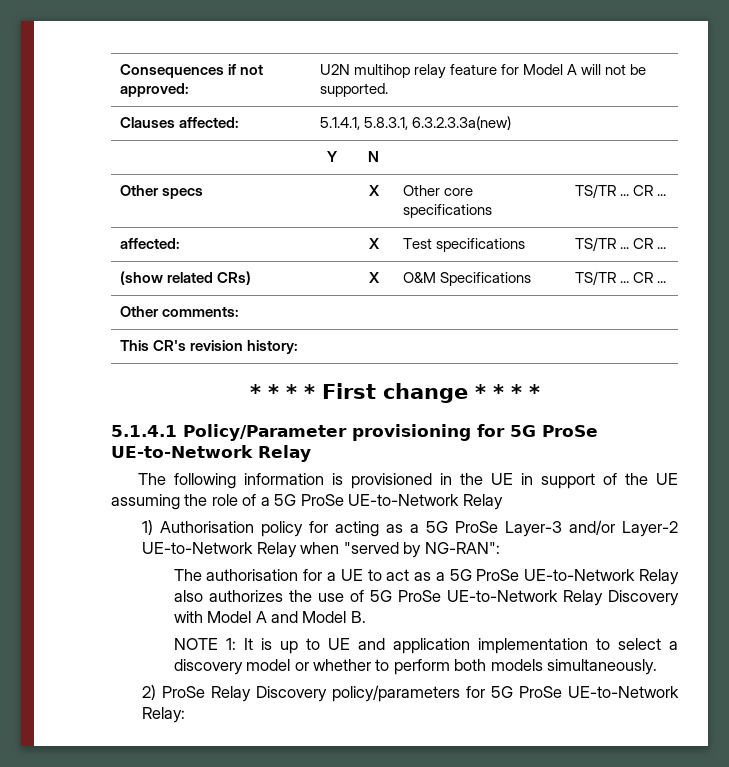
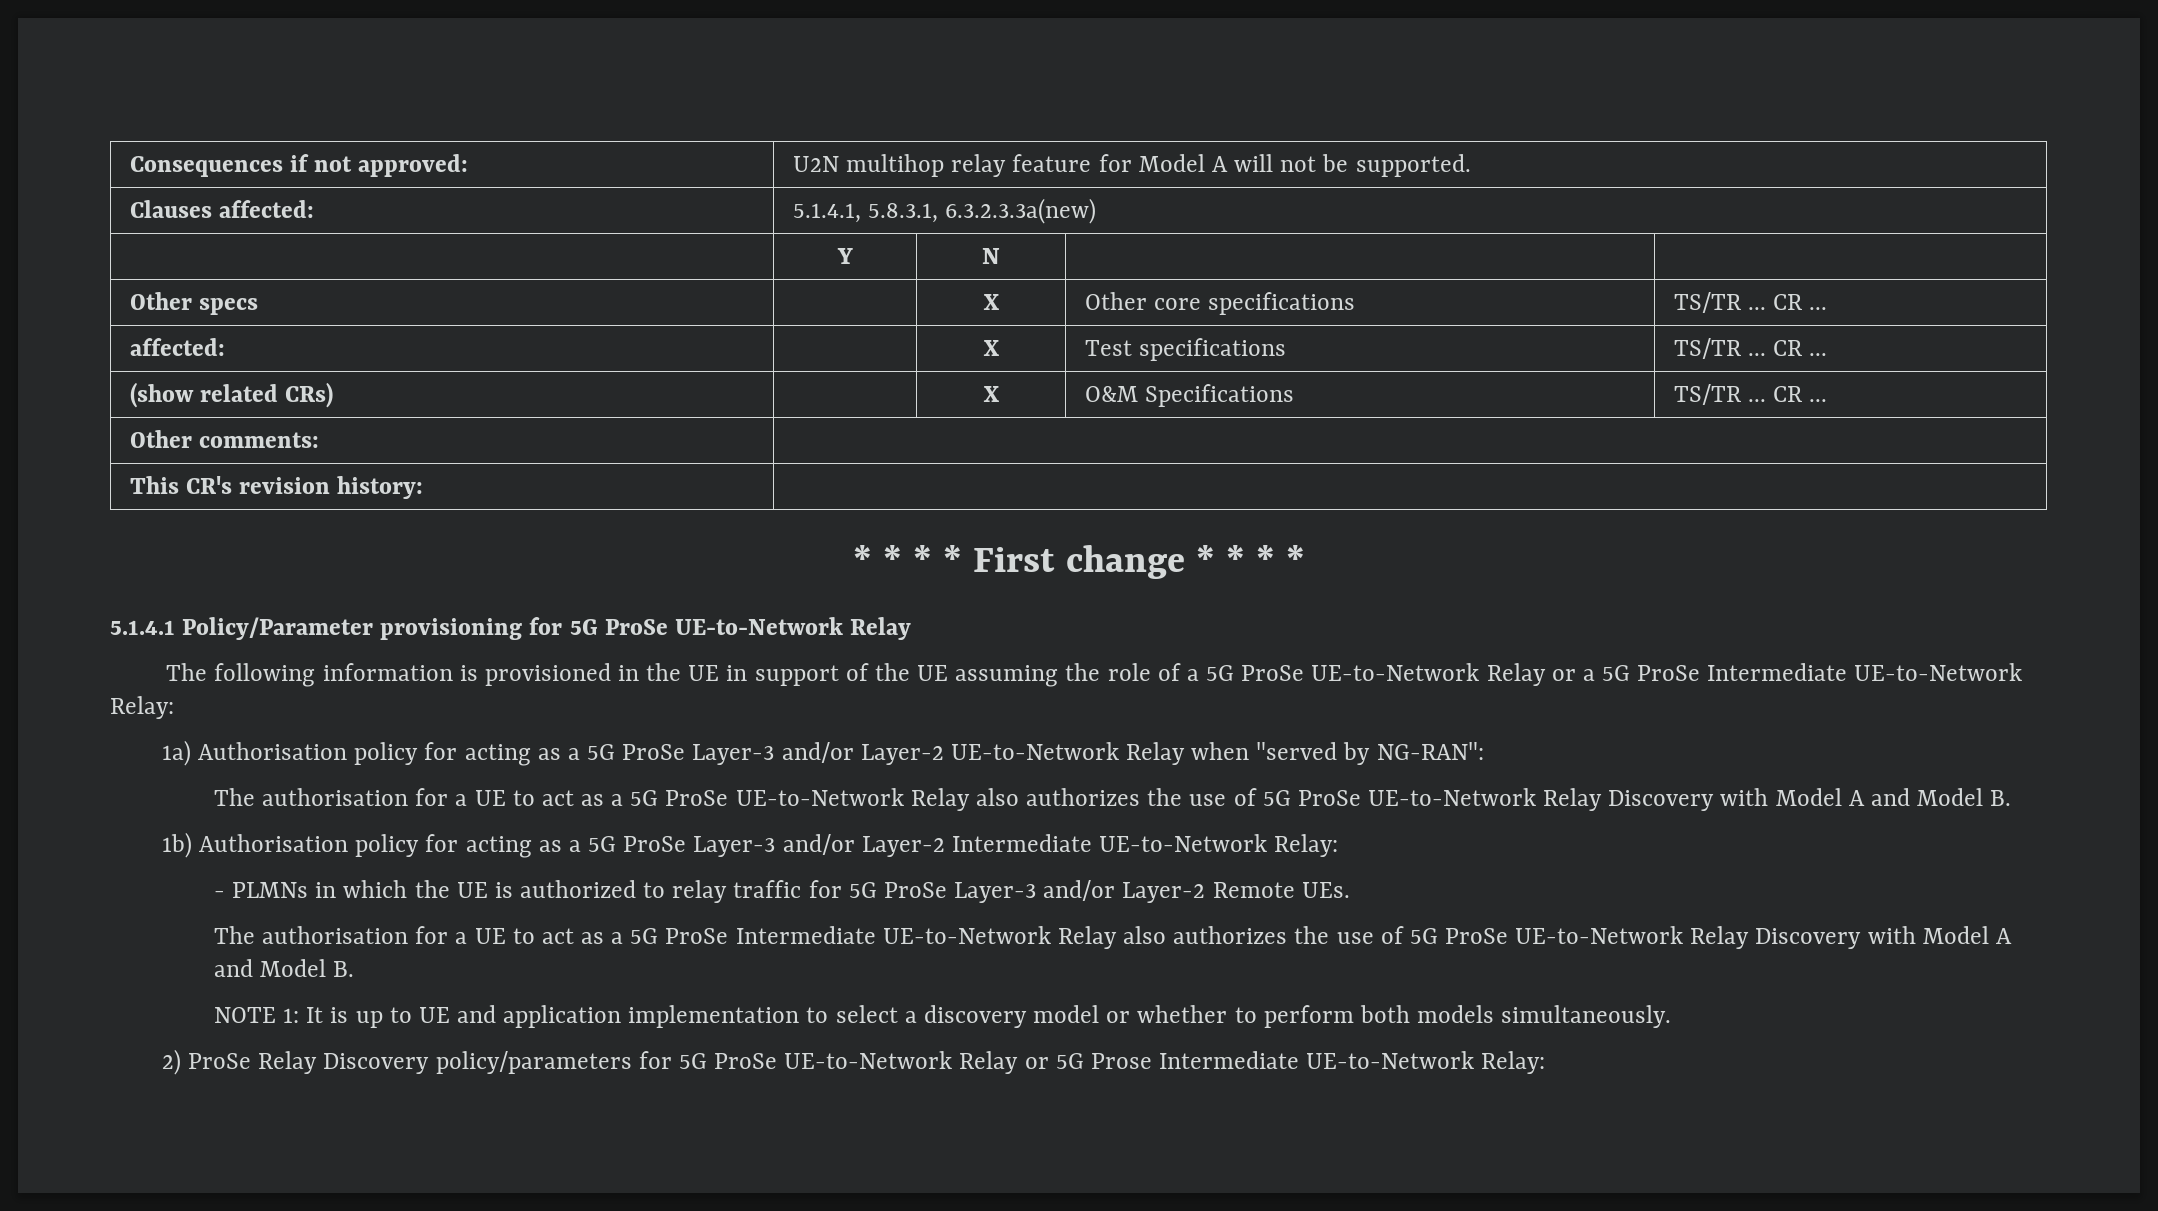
[142,520,154,535] // 1) -> [1551,663,2023,681] [110,696,174,719] [161,740,191,766] or a 5G ProSe Intermediate UE-to-Network Relay: // 1a)
(366, 617) none -> [161,832,1339,858] [213,880,1350,903] [213,926,2012,949] [213,959,355,977] // 1b) Authorisation policy for acting as a 5G ProSe Layer-3 and/or Layer-2 Intermediate UE-to-Network Relay: // - PLMNs in which the UE is authorized to relay traffic for 5G ProSe Layer-3 and/or Layer-2 Remote UEs. // The authorisation for a UE to act as a 5G ProSe Intermediate UE-to-Network Relay also authorizes the use of 5G ProSe UE-to-Network Relay Discovery with Model A and Model B.
(679, 692) none -> [959,1051,1475,1074] Relay or 5G Prose Intermediate UE-to-Network

